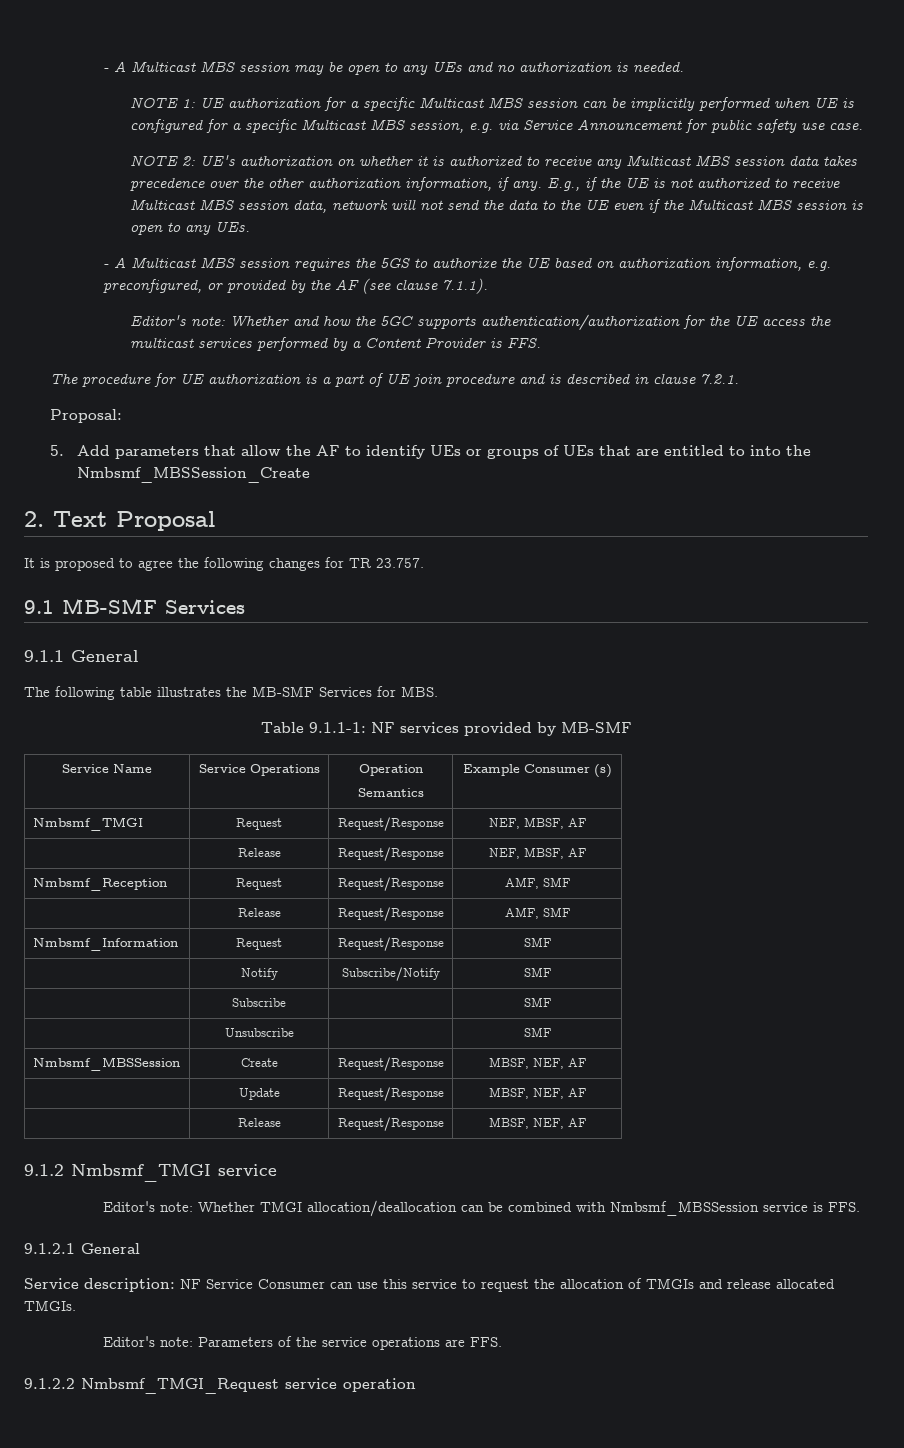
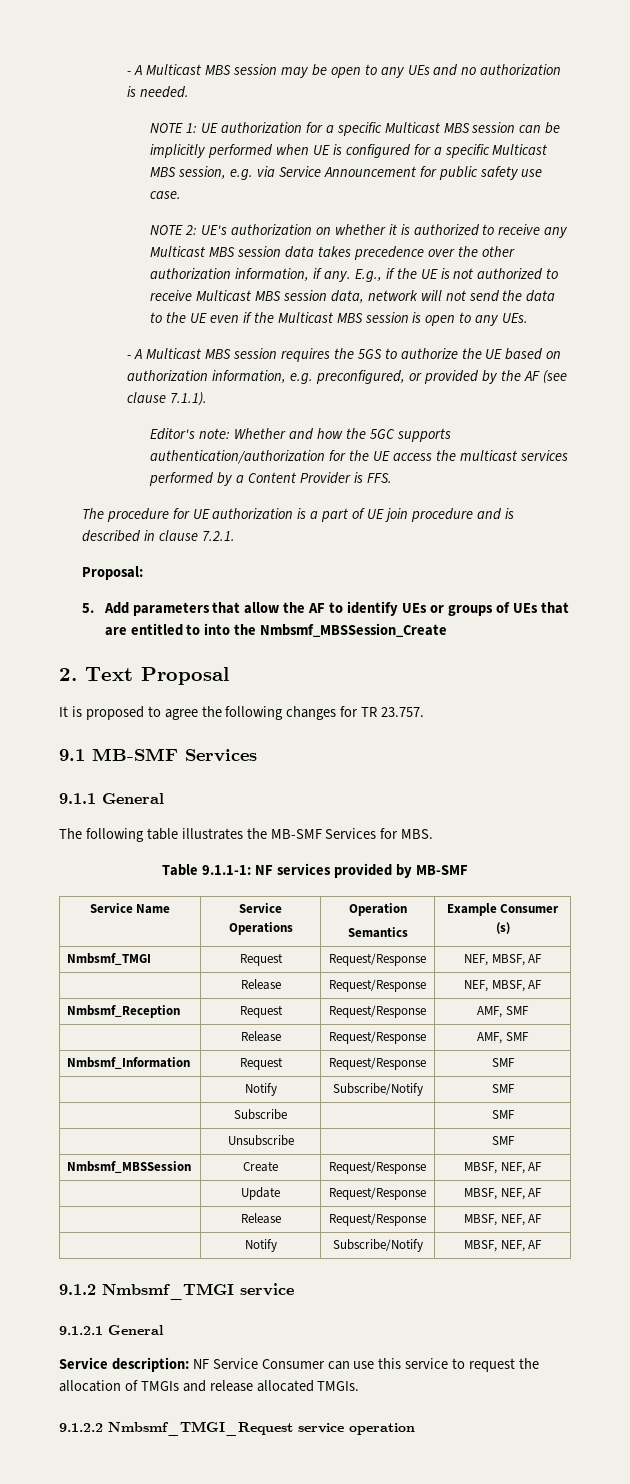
[24,1164,277,1182] [103,1200,861,1217] // 9.1.2 Nmbsmf_TMGI service // Editor's note: Whether TMGI allocation/deallocation can be combined with Nmbsmf_MBSSession service is FFS. -> [244,1239,277,1252] [332,1239,423,1252] [463,1240,543,1252] [59,1283,294,1300] // | Notify | Subscribe/Notify | MBSF, NEF, AF // 9.1.2 Nmbsmf_TMGI service
[103,1336,503,1350] // Editor's note: Parameters of the service operations are FFS. -> (360, 1386) none

